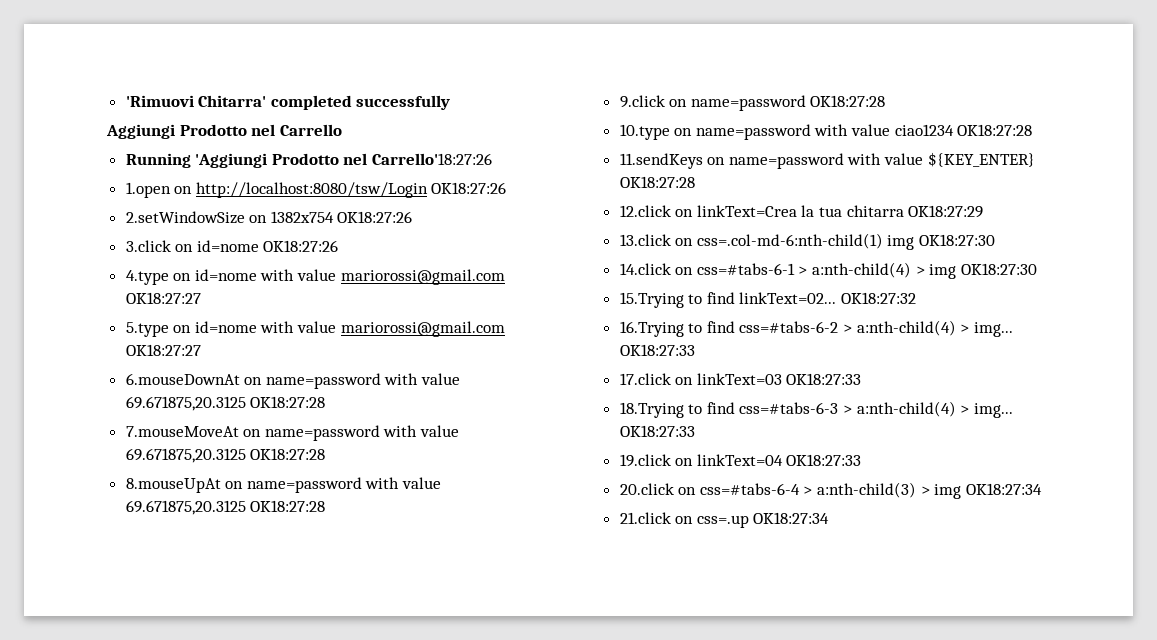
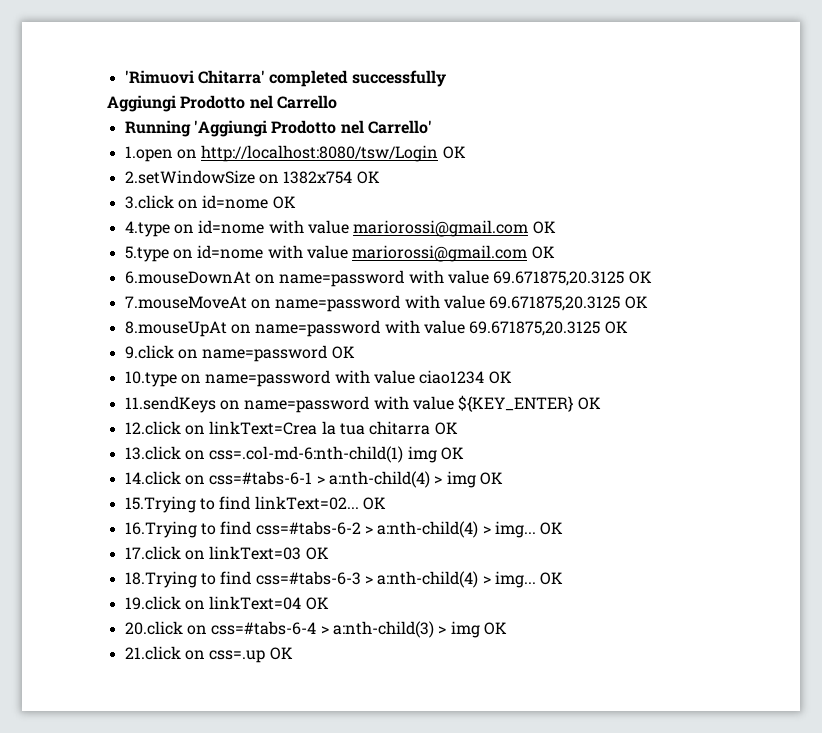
[372,153,493,165] Carrello'18:27:26 -> [367,120,432,134] Carrello'
[431,182,507,194] OK18:27:26 -> [442,146,466,159] OK
[337,211,413,223] OK18:27:26 -> [356,171,380,184] OK
[263,240,339,252] OK18:27:26 -> [272,196,296,209] OK
[125,292,201,304] OK18:27:27 -> [532,221,556,234] OK
[125,344,201,356] OK18:27:27 -> [531,246,555,259] OK
[250,396,326,408] OK18:27:28 -> [628,271,652,284] OK
[250,448,326,460] OK18:27:28 -> [624,296,648,309] OK
[250,500,326,512] OK18:27:28 -> [604,321,628,334] OK
[810,95,886,107] OK18:27:28 -> [331,346,355,359] OK
[957,124,1033,136] OK18:27:28 -> [488,371,512,384] OK
[619,176,695,188] OK18:27:28 -> [577,397,601,410] OK
[908,205,984,218] OK18:27:29 -> [434,422,458,435] OK
[919,234,996,246] OK18:27:30 -> [440,447,464,460] OK
[960,263,1037,275] OK18:27:30 -> [479,472,503,485] OK
[841,292,917,304] OK18:27:32 -> [362,497,386,510] OK
[619,344,695,356] OK18:27:33 -> [540,522,564,535] OK
[786,373,862,385] OK18:27:33 -> [305,547,329,560] OK
[619,425,695,437] OK18:27:33 -> [540,572,564,585] OK
[786,454,862,466] OK18:27:33 -> [305,597,329,610] OK
[965,483,1042,495] OK18:27:34 -> [483,622,507,635] OK
[753,512,830,524] OK18:27:34 -> [269,647,293,660] OK

